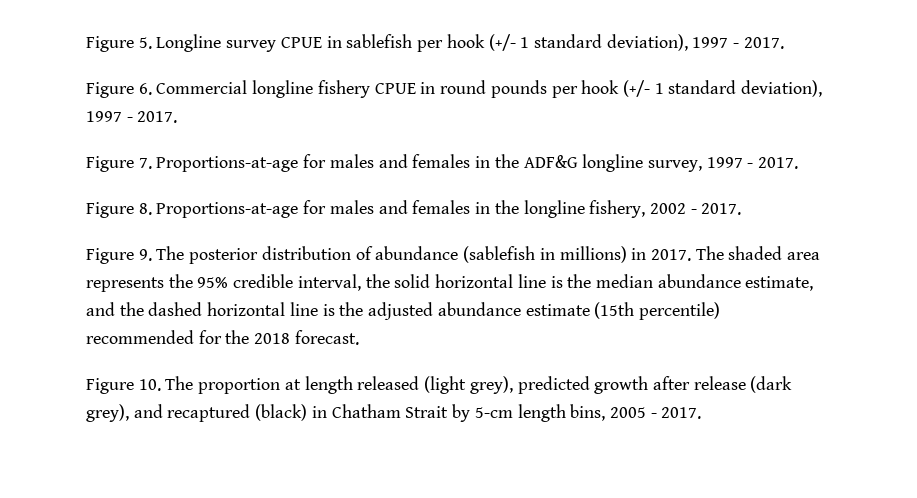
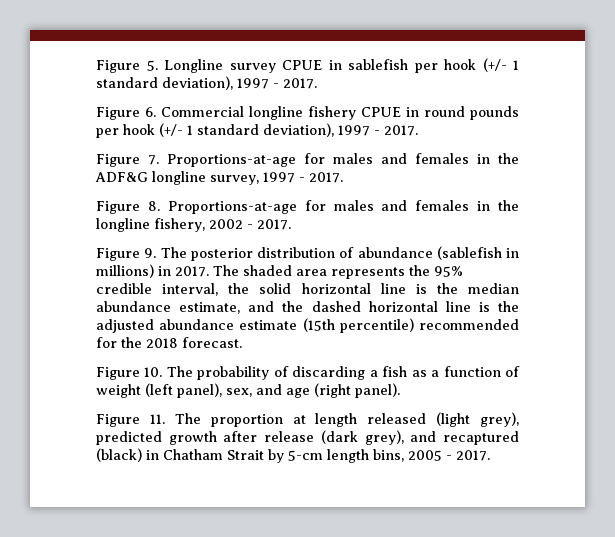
(194, 383) none -> [197,366,520,380] [96,383,400,398] [96,413,201,427] probability of discarding a fish as a function of weight (left panel), sex, and age (right panel). // Figure 11. The

